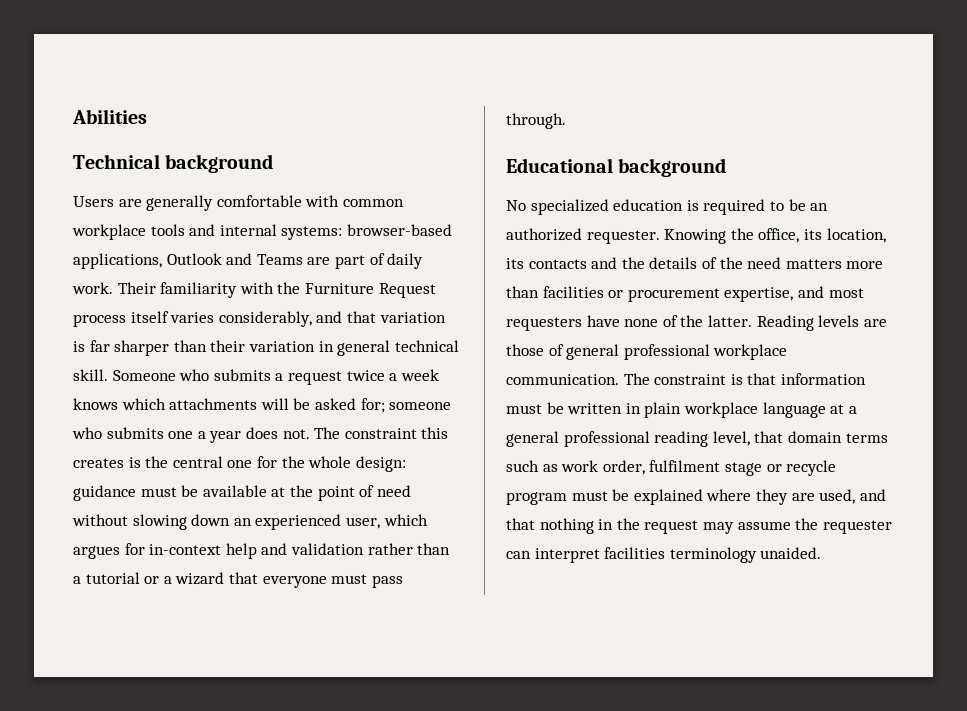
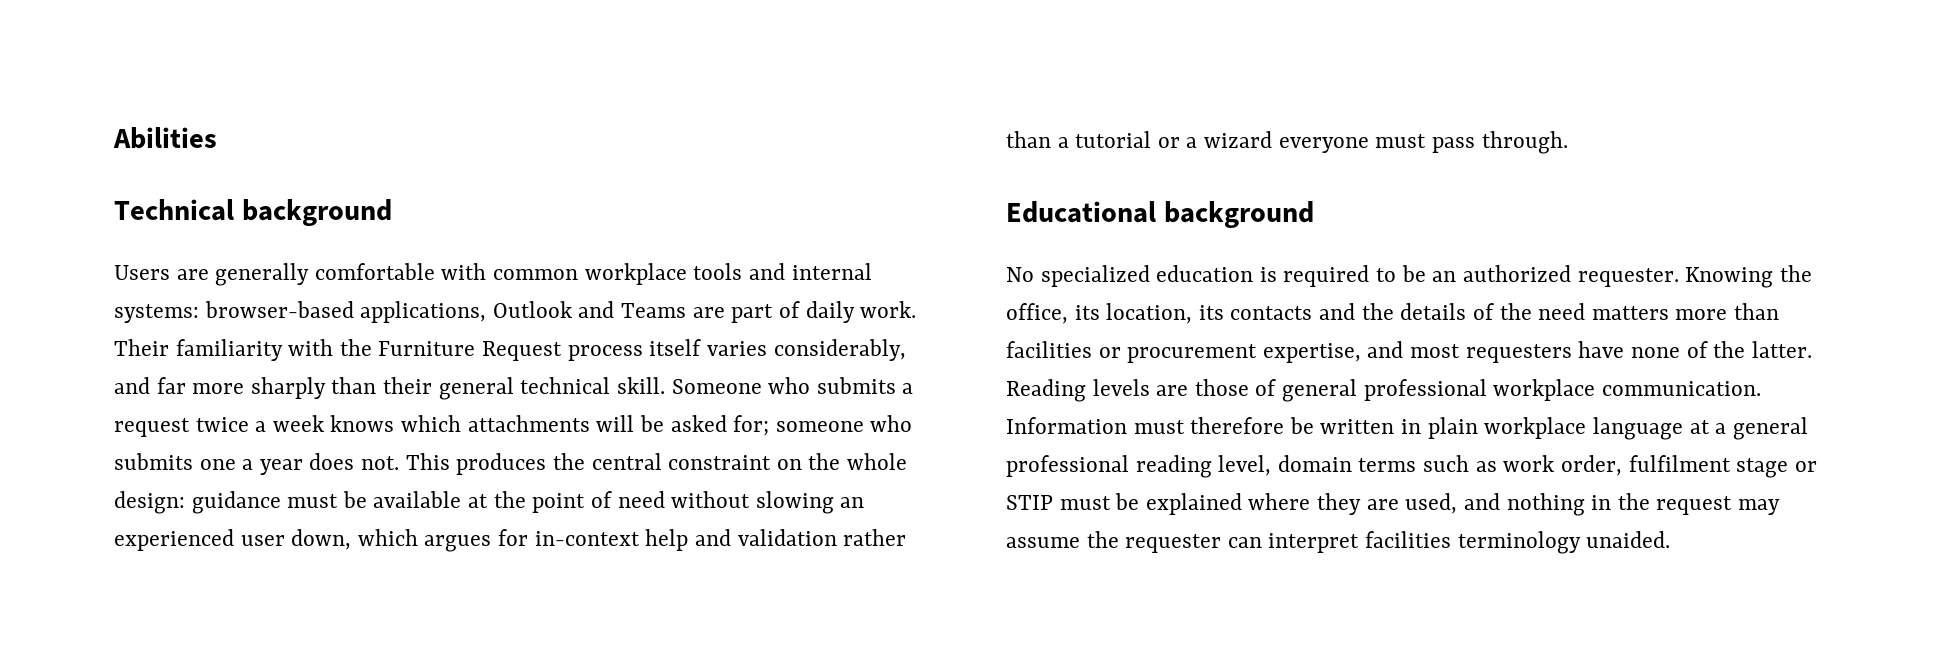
[346,311,446,323] [73,340,334,356] that variation is far sharper than their variation in -> [156,377,433,399] far more sharply than their
[314,427,449,439] [73,456,277,468] The constraint this creates is the central one for -> [405,453,802,475] This produces the central constraint on
[191,514,231,526] down -> (834, 502) none
[345,517,380,529] user, -> [240,529,352,550] user down,
[228,572,258,584] that -> (1273, 139) none
[623,373,866,385] [506,404,542,414] The constraint is that information must -> [1006,417,1285,434] Information must therefore
[754,431,784,443] that -> (1272, 465) none
[786,460,837,476] [506,492,567,505] recycle program -> [1006,495,1053,510] STIP
[506,518,535,530] that -> (1500, 501) none

